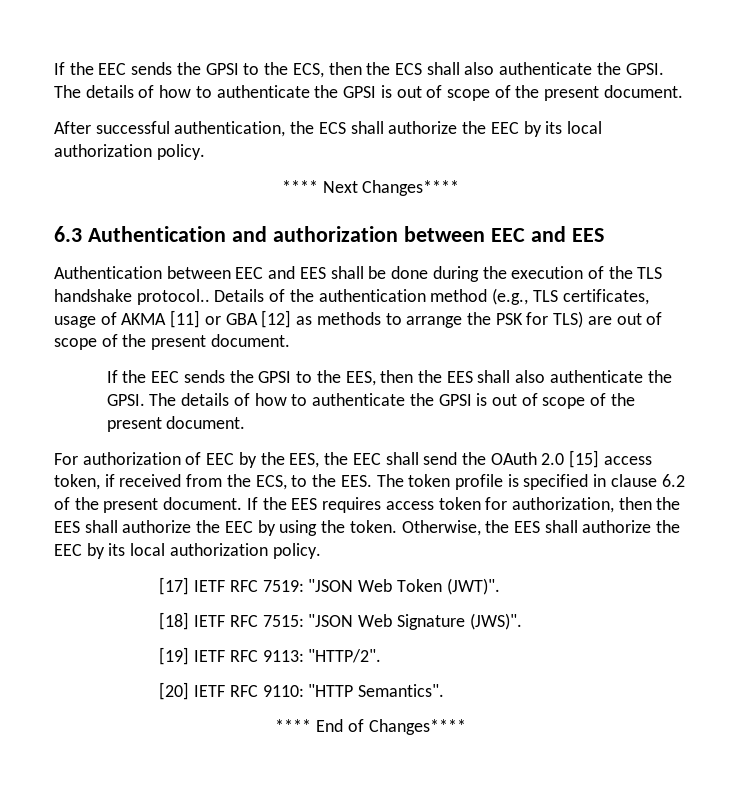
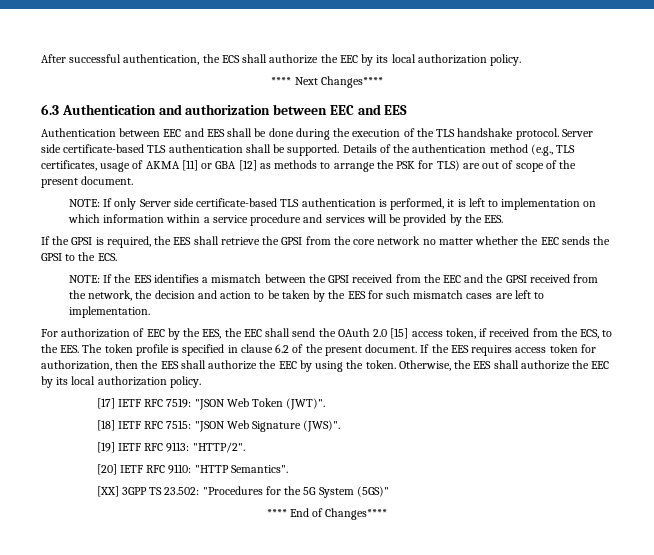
[54,62,664,78] [54,85,683,101] If the EEC sends the GPSI to the ECS, then the ECS shall also authenticate the GPSI. The details of how to authenticate the GPSI is out of scope of the present document. // -> (41, 58) none
[136,289,210,305] protocol.. -> [515,128,593,140] [41,144,340,156] protocol. Server side certificate-based TLS authentication shall be supported.
[106,370,672,386] [106,393,635,409] [106,416,246,432] If the EEC sends the GPSI to the EES, then the EES shall also authenticate the GPSI. The details of how to authenticate the GPSI is out of scope of the present document. -> [68,198,597,210] [67,214,503,226] [41,236,611,248] [41,252,117,261] [68,274,599,283] [68,290,545,302] [68,306,150,318] NOTE: If only Server side certificate-based TLS authentication is performed, it is left to implementation on which information within a service procedure and services will be provided by the EES. // If the GPSI is required, the EES shall retrieve the GPSI from the core network no matter whether the EEC sends the GPSI to the ECS. // NOTE: If the EES identifies a mismatch between the GPSI received from the EEC and the GPSI received from the network, the decision and action to be taken by the EES for such mismatch cases are left to implementation.
(445, 690) none -> [96,486,389,498] // [XX] 3GPP TS 23.502: "Procedures for the 5G System (5GS)"

